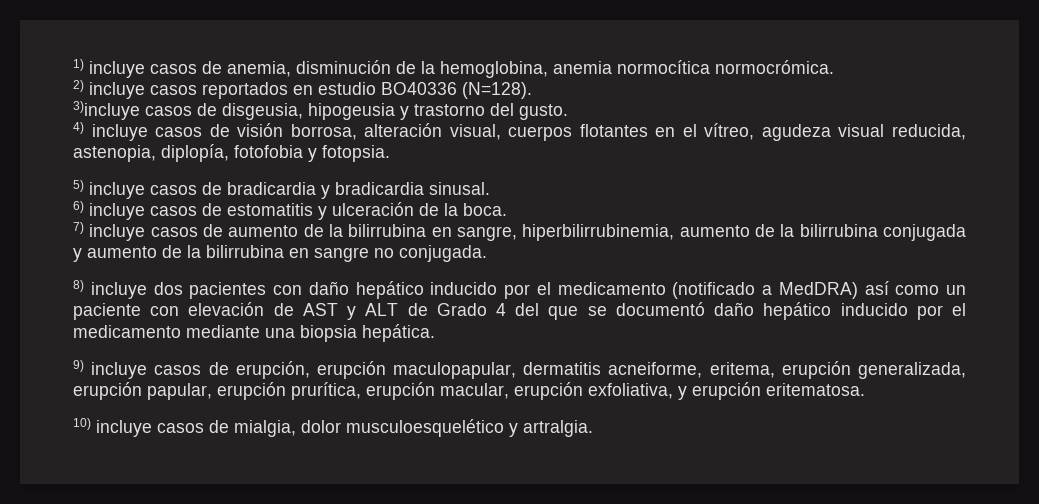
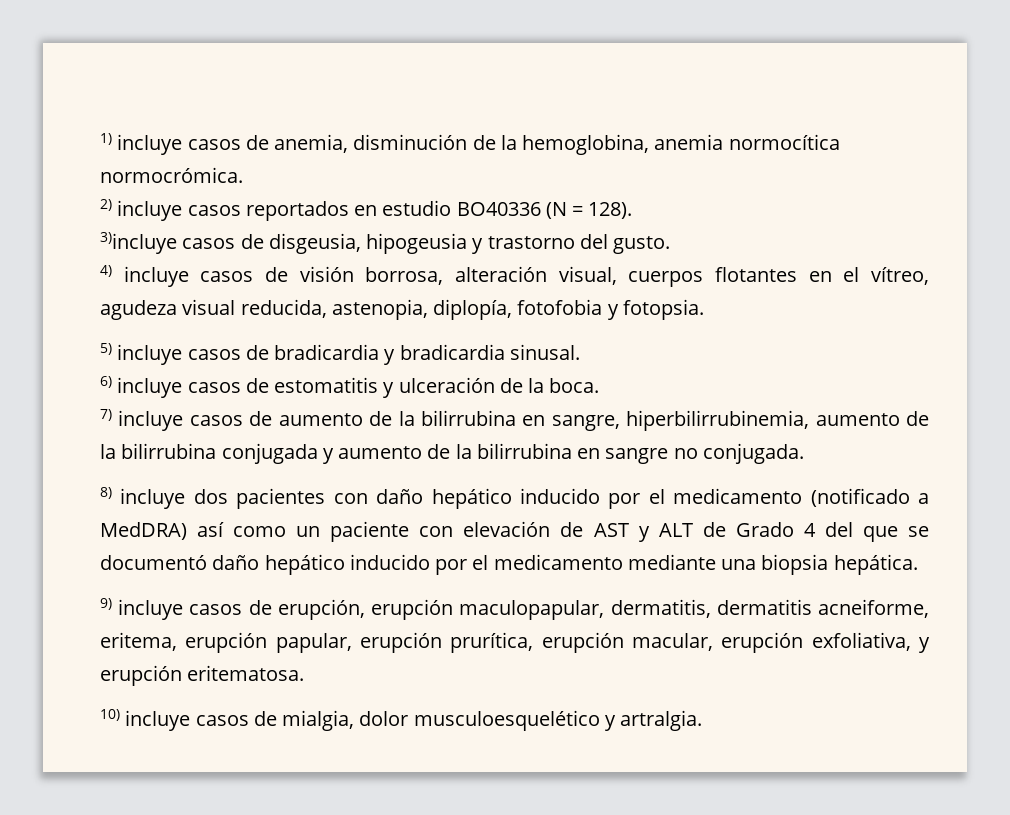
[462,82,532,99] (N=128). -> [545,202,633,219] (N = 128).
(517, 370) none -> [610,599,711,618] dermatitis,
[857,362,966,379] [73,382,142,400] generalizada, erupción -> (268, 642) none

